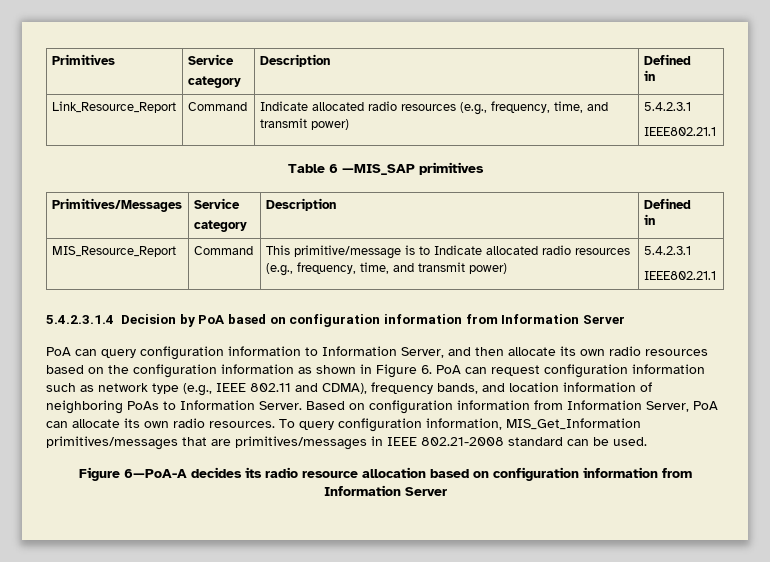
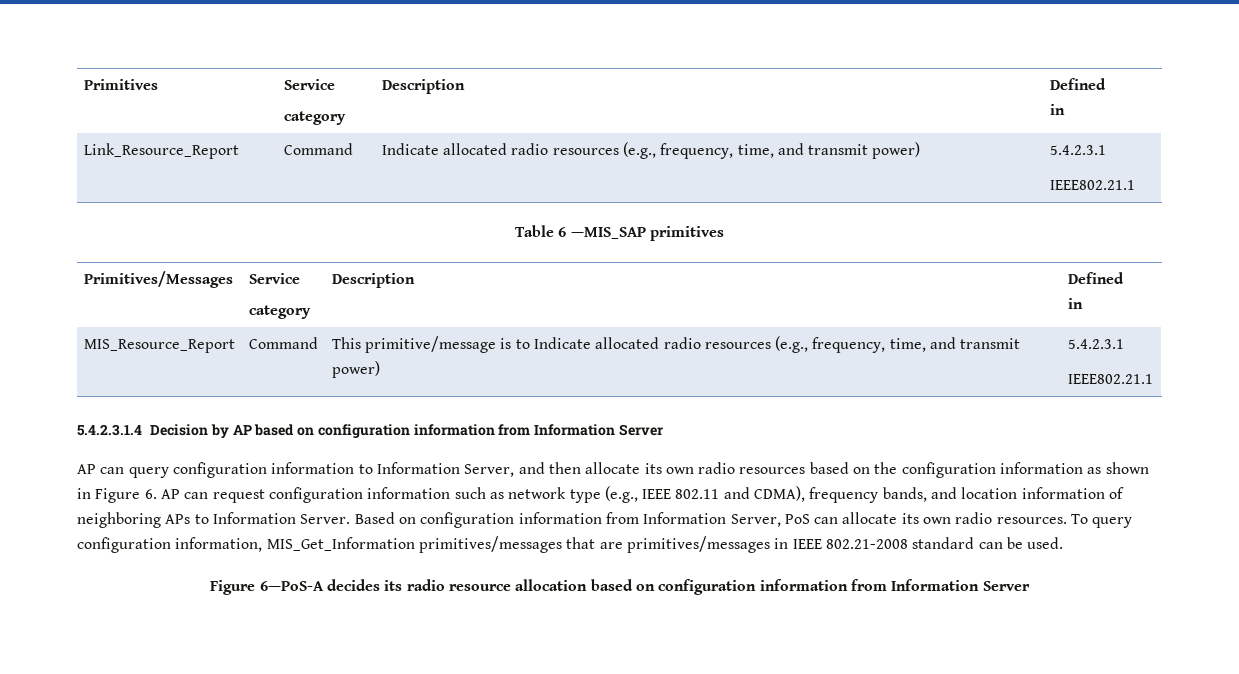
[198,315,226,324] PoA -> [232,425,252,435] AP
[46,347,71,356] PoA -> [77,464,96,474] AP
[436,365,461,374] PoA -> [160,489,180,499] AP
[127,401,159,410] PoAs -> [165,514,191,524] APs
[693,401,718,410] PoA -> [784,514,810,524] PoS
[123,469,187,478] 6—PoA-A -> [259,581,324,591] 6—PoS-A

